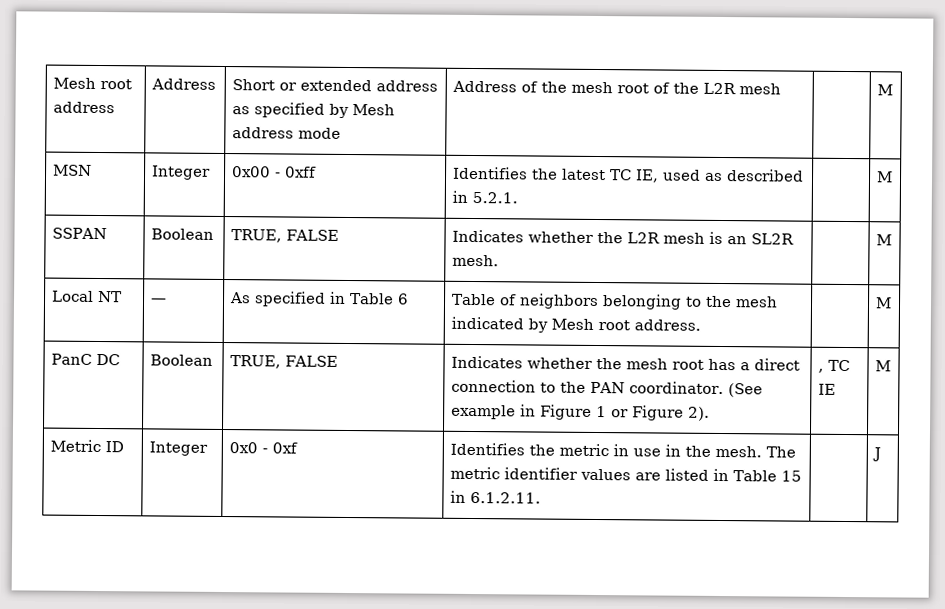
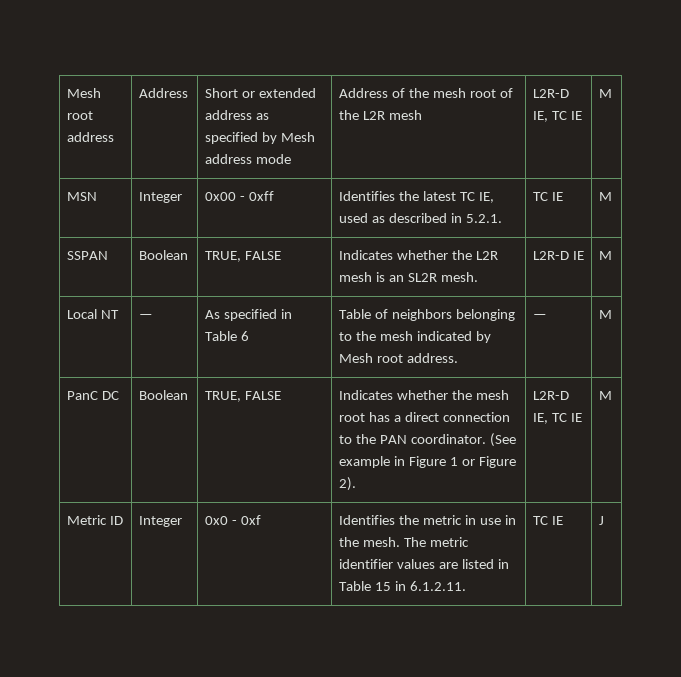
(781, 89) none -> [532,89,569,98] [532,111,582,122] L2R-D IE, TC IE
(518, 197) none -> [532,192,563,201] TC IE
(499, 260) none -> [532,251,584,260] L2R-D IE
(701, 325) none -> [532,314,547,319] —
[817,368,824,373] , -> [532,391,569,400] [532,413,548,424] L2R-D IE,
(541, 497) none -> [532,516,563,525] TC IE

